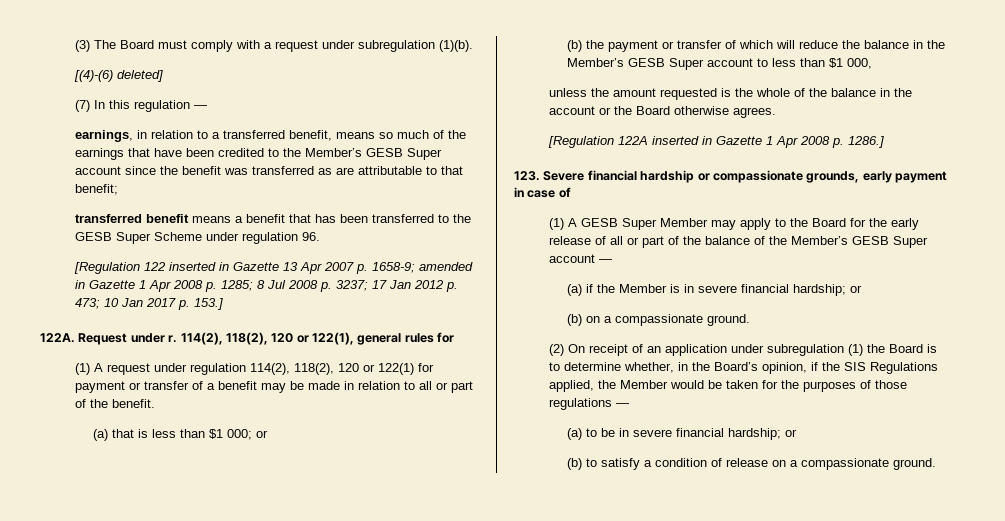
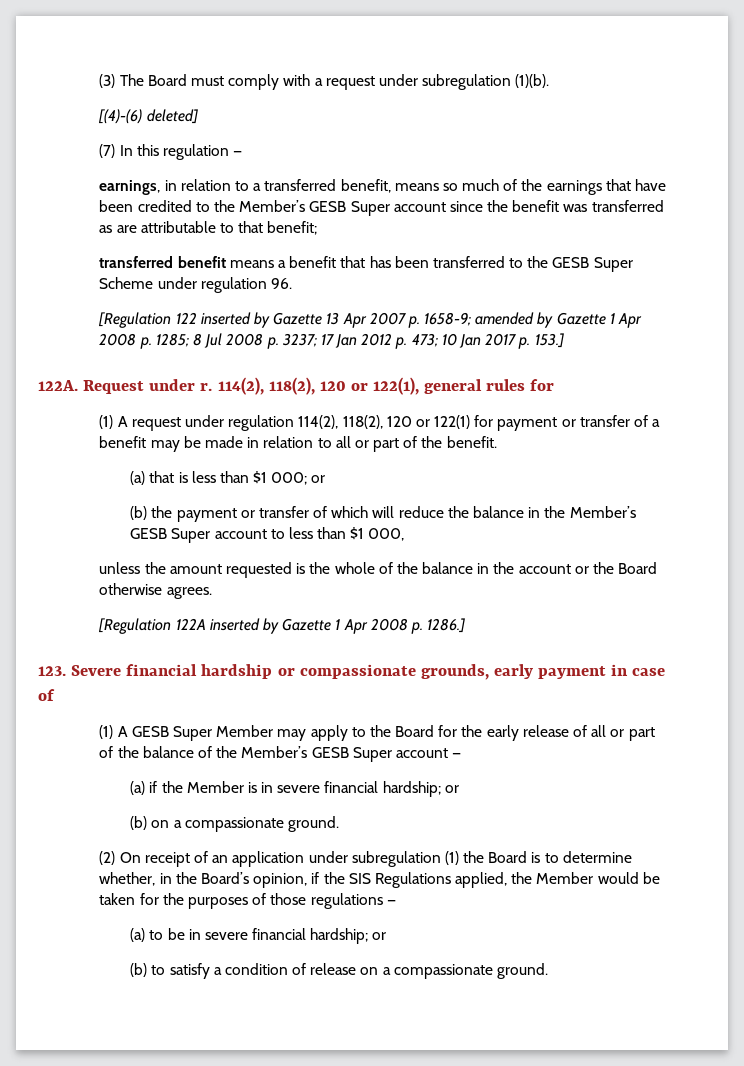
[219,262,230,271] in -> [254,312,271,328] by
[75,280,86,289] in -> [537,312,554,328] by
[702,136,713,145] in -> [263,618,280,634] by

